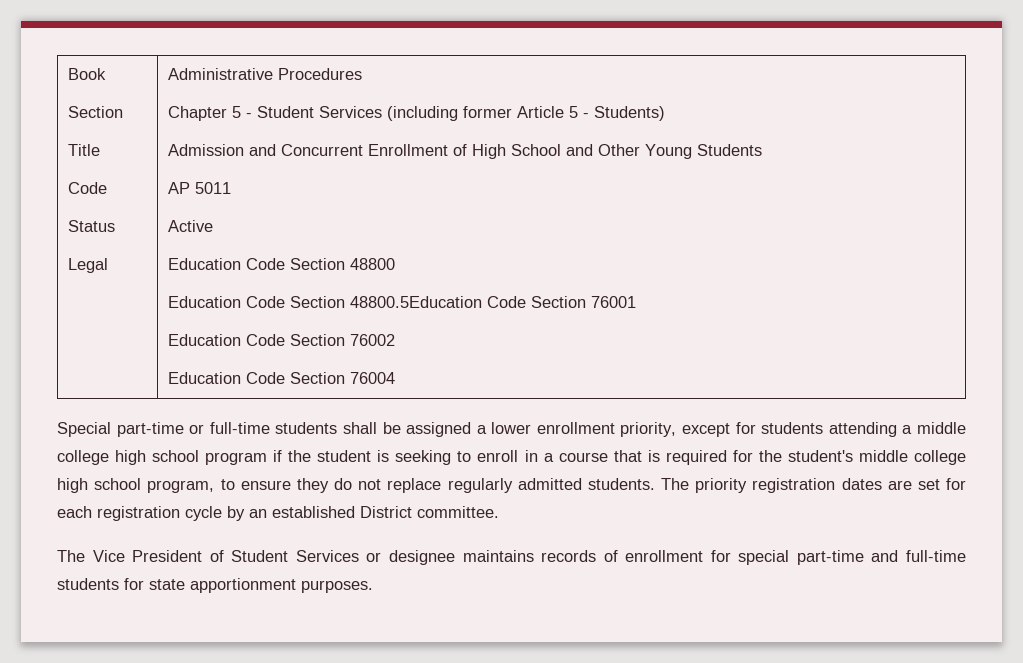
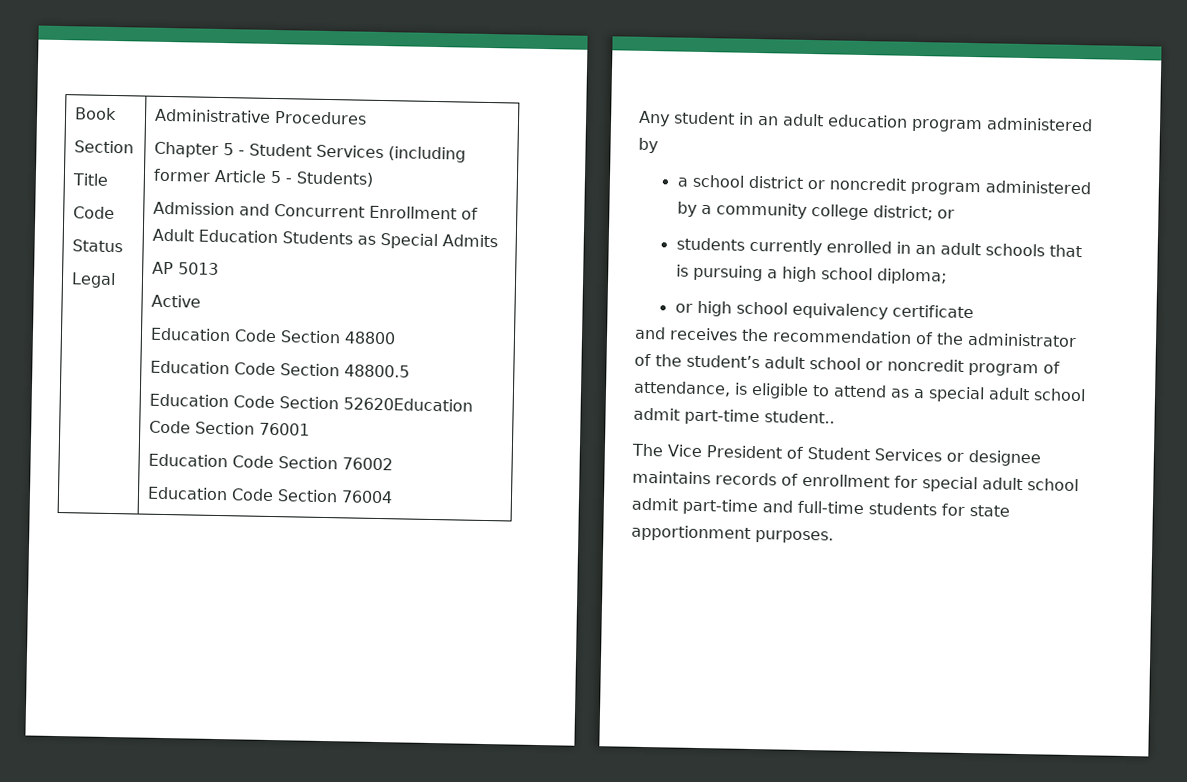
[471,144,762,159] High School and Other Young Students -> [152,228,499,250] Adult Education Students as Special Admits
[194,182,231,194] 5011 -> [178,262,220,275] 5013
[349,296,482,308] 48800.5Education -> [344,364,411,378] [149,393,474,412] 48800.5 // Education Code Section 52620Education
[57,422,967,437] [57,450,966,465] [57,478,966,493] [57,506,499,521] Special part-time or full-time students shall be assigned a lower enrollment priority, except for students attending a middle college high school program if the student is seeking to enroll in a course that is required for the student's middle college high school program, to ensure they do not replace regularly admitted students. The priority registration dates are set for each registration cycle by an established District committee. -> [638,110,1093,133] [638,137,658,154] [676,174,1091,196] [676,201,955,221] [675,237,1082,258] [675,264,947,285] [674,300,974,320] [634,326,1077,348] [634,353,1060,377] [633,380,1086,403] [633,407,835,426] Any student in an adult education program administered by // a school district or noncredit program administered by a community college district; or // students currently enrolled in an adult schools that is pursuing a high school diploma; // or high school equivalency certificate // and receives the recommendation of the administrator of the student’s adult school or noncredit program of attendance, is eligible to attend as a special adult school admit part-time student..
(790, 557) none -> [982,477,1079,492] [631,497,679,511] adult school admit

